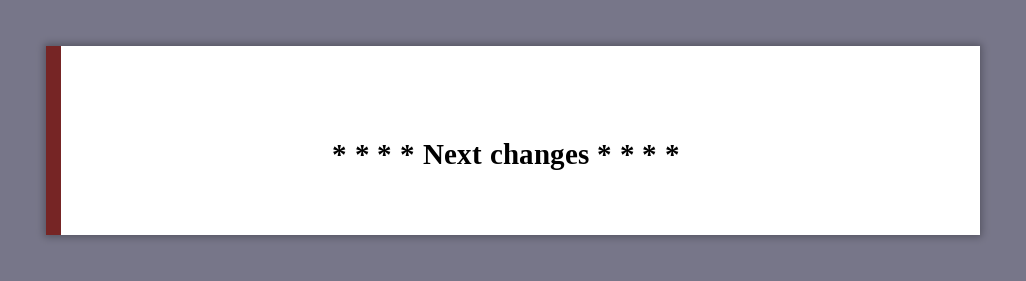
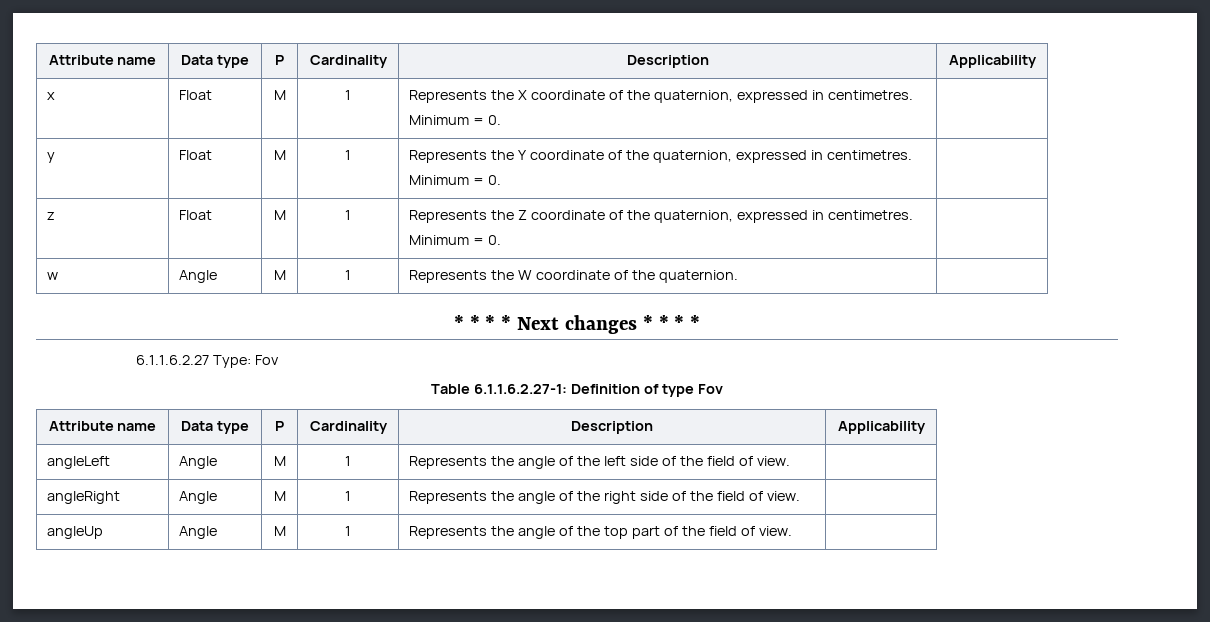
(331, 154) none -> [48,55,157,65] [181,55,249,68] [275,55,284,65] [309,55,388,68] [626,55,709,68] [948,55,1037,68] [47,92,56,100] [179,90,213,100] [273,90,286,100] [345,90,351,100] [409,90,913,103] [409,115,502,125] [47,152,56,163] [179,150,213,160] [273,150,286,160] [345,150,351,160] [409,150,912,163] [409,175,502,185] [47,212,56,220] [179,210,213,220] [273,210,286,220] [345,210,351,220] [409,210,913,223] [409,235,502,245] [47,272,59,280] [179,270,218,283] [273,270,286,280] [345,270,351,280] [409,270,738,283] Attribute name | Data type | P | Cardinality | Description | Applicability // x | Float | M | 1 | Represents the X coordinate of the quaternion, expressed in centimetres. // Minimum = 0. | // y | Float | M | 1 | Represents the Y coordinate of the quaternion, expressed in centimetres. // Minimum = 0. | // z | Float | M | 1 | Represents the Z coordinate of the quaternion, expressed in centimetres. // Minimum = 0. | // w | Angle | M | 1 | Represents the W coordinate of the quaternion. | //
(681, 154) none -> [135,355,279,368] [431,384,723,397] [48,421,157,431] [181,421,249,434] [275,421,284,431] [309,421,388,434] [571,421,653,434] [837,421,926,434] [47,456,111,469] [179,456,218,469] [273,456,286,466] [345,456,351,466] [409,456,790,469] [47,491,121,504] [179,491,218,504] [273,491,286,501] [345,491,351,501] [409,491,800,504] [47,526,104,539] [179,526,218,539] [273,526,286,536] [345,526,351,536] [409,526,792,539] // 6.1.1.6.2.27 Type: Fov // Table 6.1.1.6.2.27-1: Definition of type Fov // Attribute name | Data type | P | Cardinality | Description | Applicability // angleLeft | Angle | M | 1 | Represents the angle of the left side of the field of view. | // angleRight | Angle | M | 1 | Represents the angle of the right side of the field of view. | // angleUp | Angle | M | 1 | Represents the angle of the top part of the field of view. |

